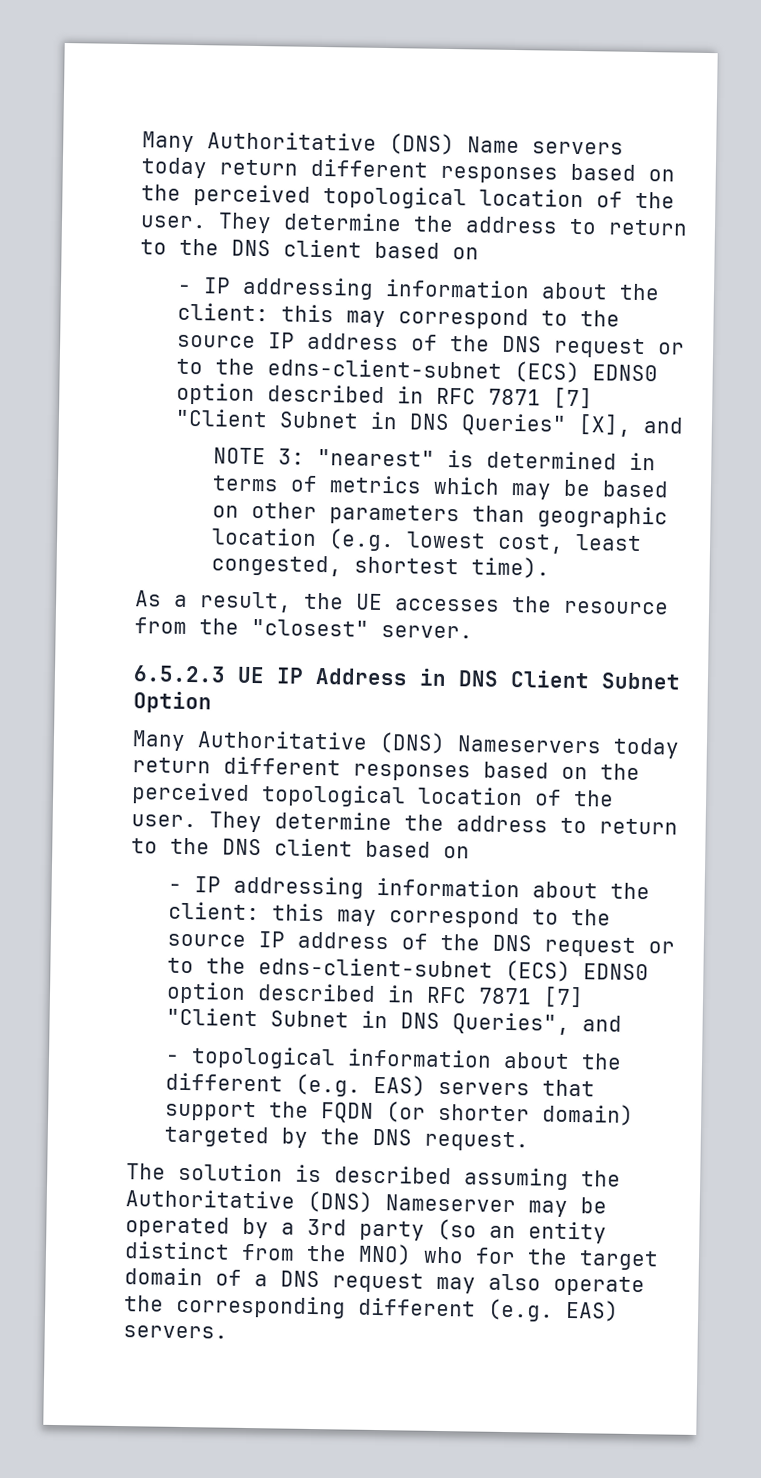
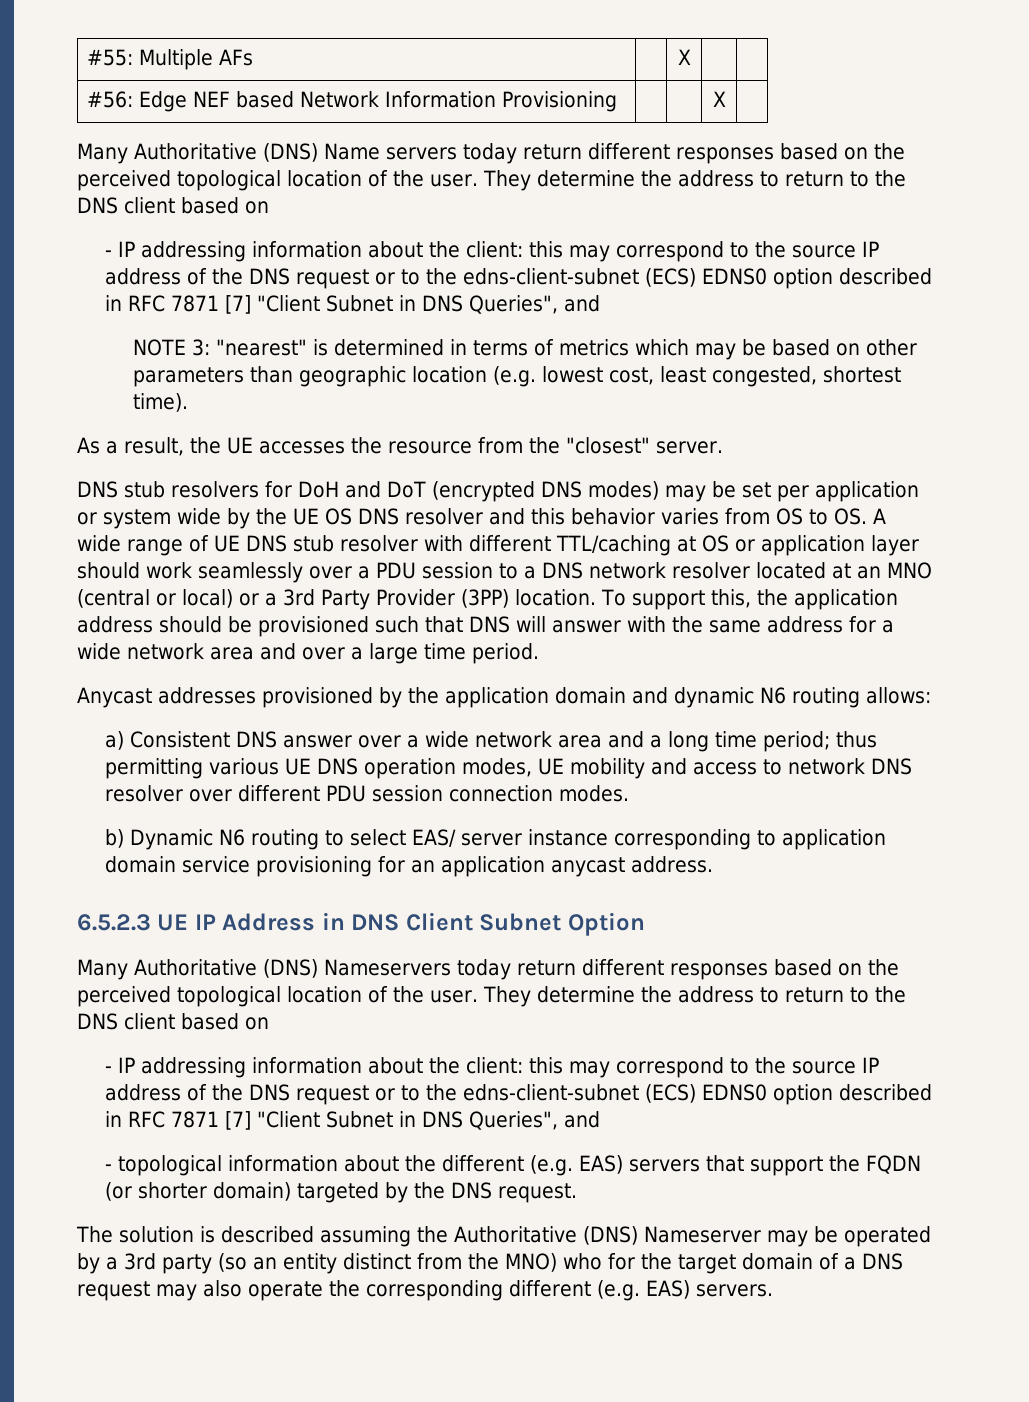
(142, 142) none -> [87,49,254,70] [677,49,691,65] [87,91,618,112] [712,91,726,107] #55: Multiple AFs | | X | | // #56: Edge NEF based Network Information Provisioning | | | X | //
[461,413,633,437] Queries" [X], -> [468,295,558,314] Queries",
(473, 632) none -> [77,481,919,502] [77,508,886,529] [77,535,919,556] [77,562,932,583] [77,589,898,610] [77,616,894,637] [77,643,539,664] [77,687,931,708] [104,731,877,752] [104,758,912,779] [104,785,629,802] [104,829,886,850] [104,856,713,877] // DNS stub resolvers for DoH and DoT (encrypted DNS modes) may be set per application or system wide by the UE OS DNS resolver and this behavior varies from OS to OS. A wide range of UE DNS stub resolver with different TTL/caching at OS or application layer should work seamlessly over a PDU session to a DNS network resolver located at an MNO (central or local) or a 3rd Party Provider (3PP) location. To support this, the application address should be provisioned such that DNS will answer with the same address for a wide network area and over a large time period. // Anycast addresses provisioned by the application domain and dynamic N6 routing allows: // a) Consistent DNS answer over a wide network area and a long time period; thus permitting various UE DNS operation modes, UE mobility and access to network DNS resolver over different PDU session connection modes. // b) Dynamic N6 routing to select EAS/ server instance corresponding to application domain service provisioning for an application anycast address.

